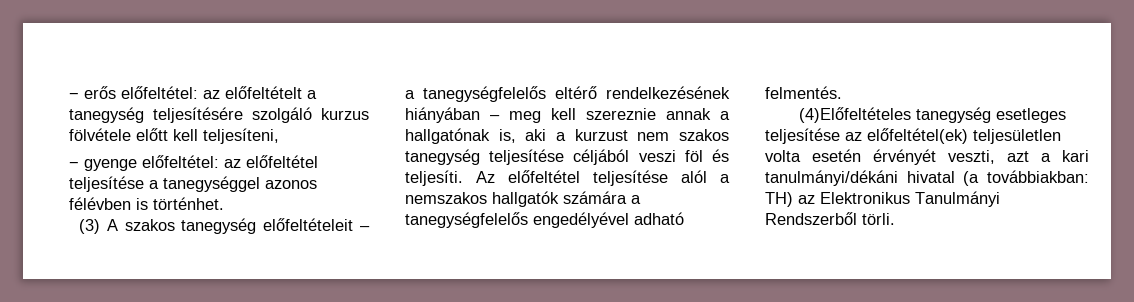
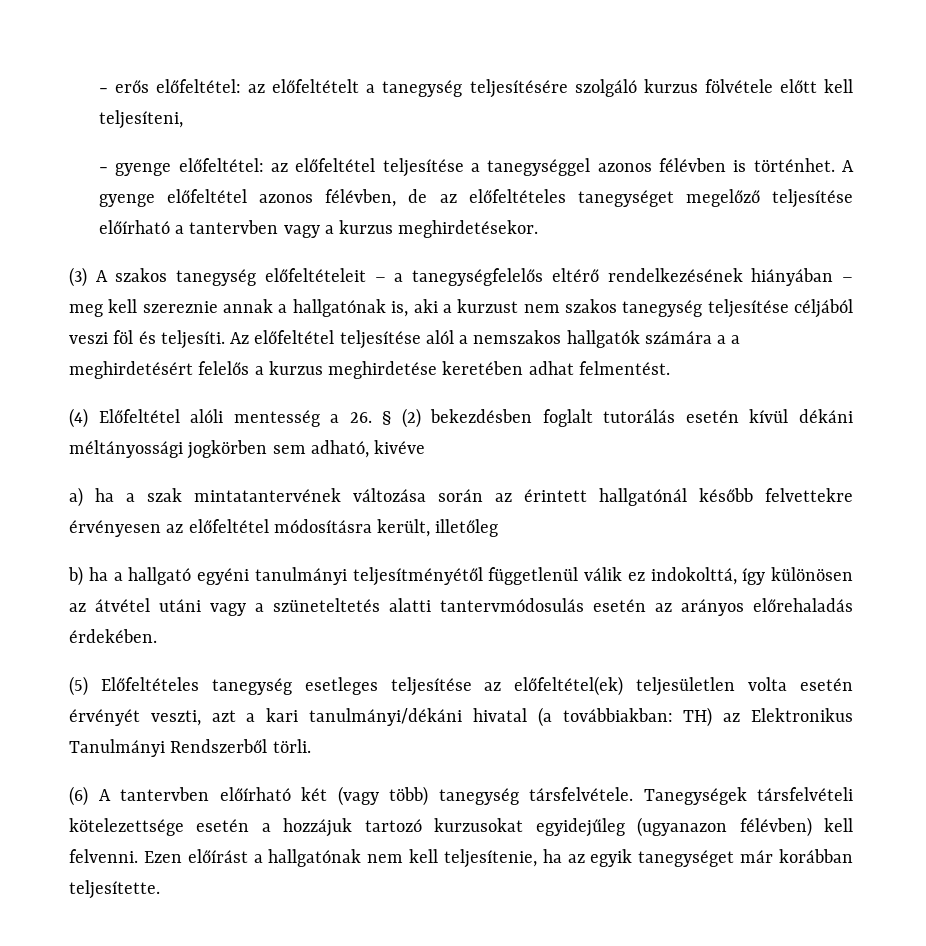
(224, 203) none -> [841,160,854,172] [98,189,853,208] [98,220,539,238] A gyenge előfeltétel azonos félévben, de az előfeltételes tanegységet megelőző teljesítése előírható a tantervben vagy a kurzus meghirdetésekor.
[405,212,684,228] [765,86,842,99] [798,107,911,123] tanegységfelelős engedélyével adható felmentés. // (4)Előfeltételes -> [731,335,741,344] [69,361,670,379] [69,408,853,428] [69,440,426,459] [69,487,853,507] [69,519,499,537] [68,566,853,586] [69,598,853,616] [69,629,157,643] [69,676,199,696] a meghirdetésért felelős a kurzus meghirdetése keretében adhat felmentést. // (4) Előfeltétel alóli mentesség a 26. § (2) bekezdésben foglalt tutorálás esetén kívül dékáni méltányossági jogkörben sem adható, kivéve // a) ha a szak mintatantervének változása során az érintett hallgatónál később felvettekre érvényesen az előfeltétel módosításra került, illetőleg // b) ha a hallgató egyéni tanulmányi teljesítményétől függetlenül válik ez indokolttá, így különösen az átvétel utáni vagy a szüneteltetés alatti tantervmódosulás esetén az arányos előrehaladás érdekében. // (5) Előfeltételes
(895, 219) none -> [69,786,853,806] [69,817,854,837] [69,849,853,868] [69,880,160,899] // (6) A tantervben előírható két (vagy több) tanegység társfelvétele. Tanegységek társfelvételi kötelezettsége esetén a hozzájuk tartozó kurzusokat egyidejűleg (ugyanazon félévben) kell felvenni. Ezen előírást a hallgatónak nem kell teljesítenie, ha az egyik tanegységet már korábban teljesítette.

